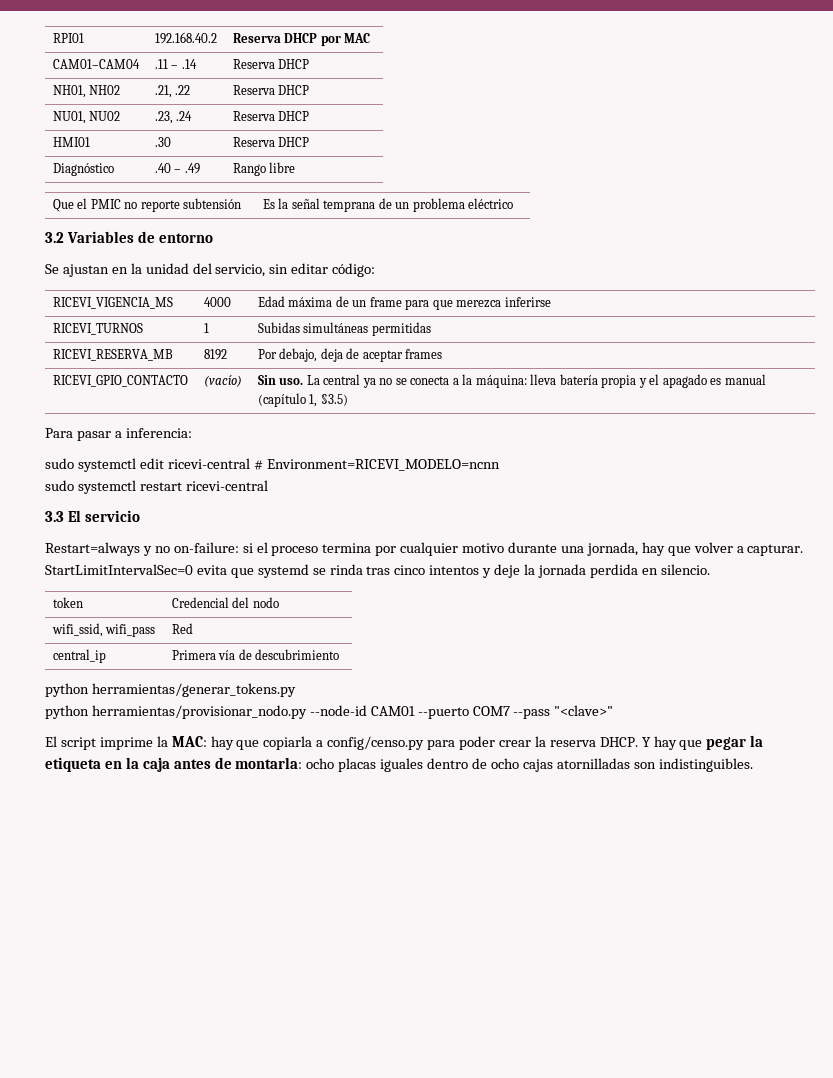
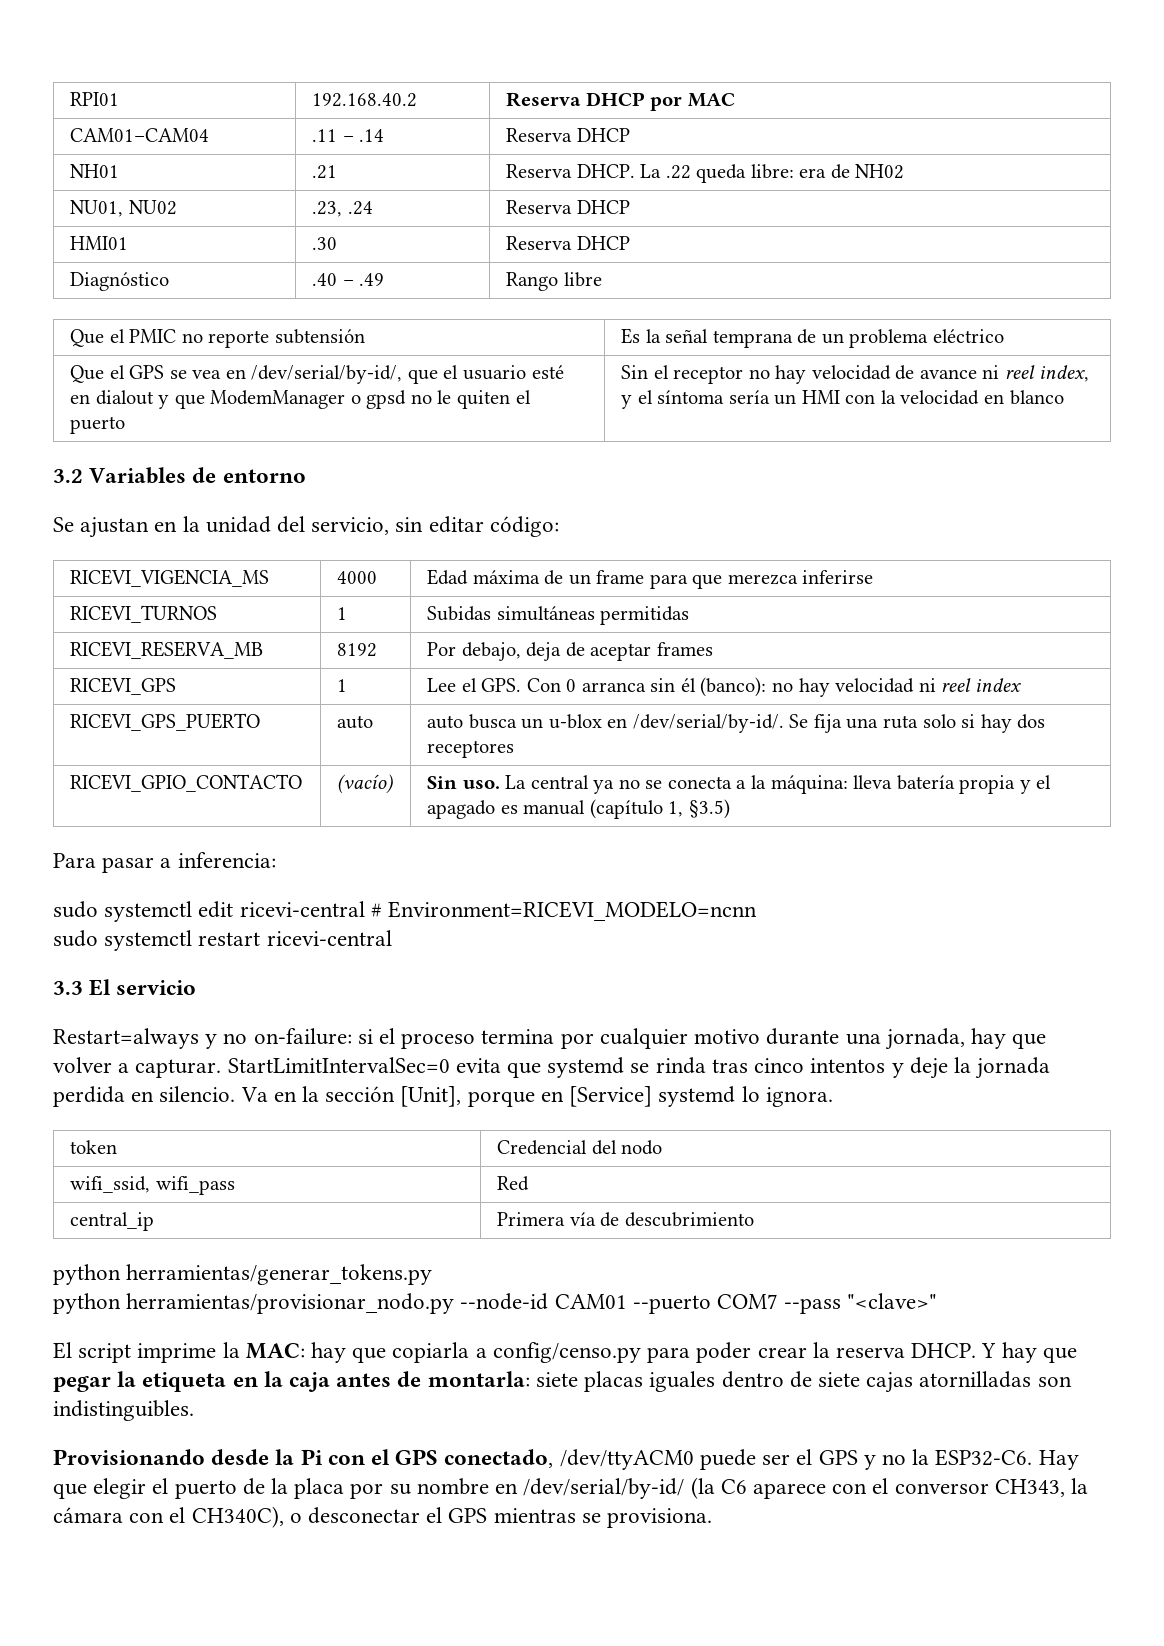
[52,85,121,98] [154,85,191,98] [232,85,310,95] NH01, NH02 | .21, .22 | Reserva DHCP -> [70,164,120,178] [312,165,338,179] [506,164,905,183] NH01 | .21 | Reserva DHCP. La .22 queda libre: era de NH02
(514, 203) none -> [70,365,564,384] [70,390,531,409] [70,416,126,434] [621,365,1089,384] [621,390,1064,409] // Que el GPS se vea en /dev/serial/by-id/, que el usuario esté en dialout y que ModemManager o gpsd no le quiten el puerto | Sin el receptor no hay velocidad de avance ni reel index, y el síntoma sería un HMI con la velocidad en blanco
(443, 354) none -> [70,677,177,695] [337,679,348,692] [427,677,1021,697] [70,713,261,731] [337,715,374,729] [427,714,1046,733] [427,740,515,758] // RICEVI_GPS | 1 | Lee el GPS. Con 0 arranca sin él (banco): no hay velocidad ni reel index // RICEVI_GPS_PUERTO | auto | auto busca un u-blox en /dev/serial/by-id/. Se fija una ruta solo si hay dos receptores
(710, 569) none -> [240,1086,833,1107] Va en la sección [Unit], porque en [Service] systemd lo ignora.
[306,758,335,769] ocho -> [535,1372,578,1387] siete
[490,758,519,769] ocho -> [817,1372,860,1387] siete
(753, 765) none -> [53,1449,1079,1470] [53,1477,1088,1499] [53,1506,713,1528] // Provisionando desde la Pi con el GPS conectado, /dev/ttyACM0 puede ser el GPS y no la ESP32-C6. Hay que elegir el puerto de la placa por su nombre en /dev/serial/by-id/ (la C6 aparece con el conversor CH343, la cámara con el CH340C), o desconectar el GPS mientras se provisiona.

